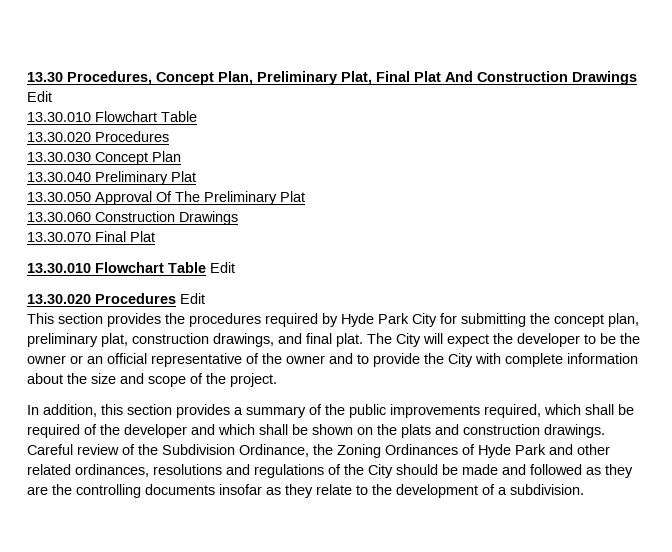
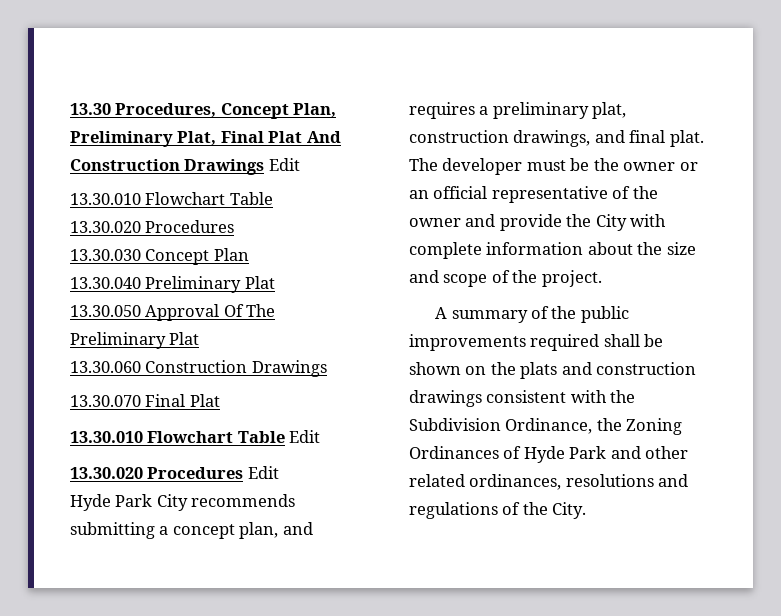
[27,313,639,327] This section provides the procedures required by Hyde Park City for submitting the concept plan, -> [70,494,296,511] [70,522,313,539] [409,102,489,119] Hyde Park City recommends submitting a concept plan, and requires a
[396,333,596,347] City will expect the developer to -> [442,158,566,175] developer must
[357,354,369,364] to -> (496, 220) none
[27,404,243,418] In addition, this section provides a -> [435,307,448,319] A
[484,404,634,418] [27,424,255,438] required, which shall be required of the developer and which -> [530,334,600,351] required
[544,424,605,438] [27,444,135,455] drawings. Careful review of -> [409,390,607,407] drawings consistent with
[368,464,633,478] [27,484,584,498] City should be made and followed as they are the controlling documents insofar as they relate to the development of a subdivision. -> [552,502,587,519] City.

